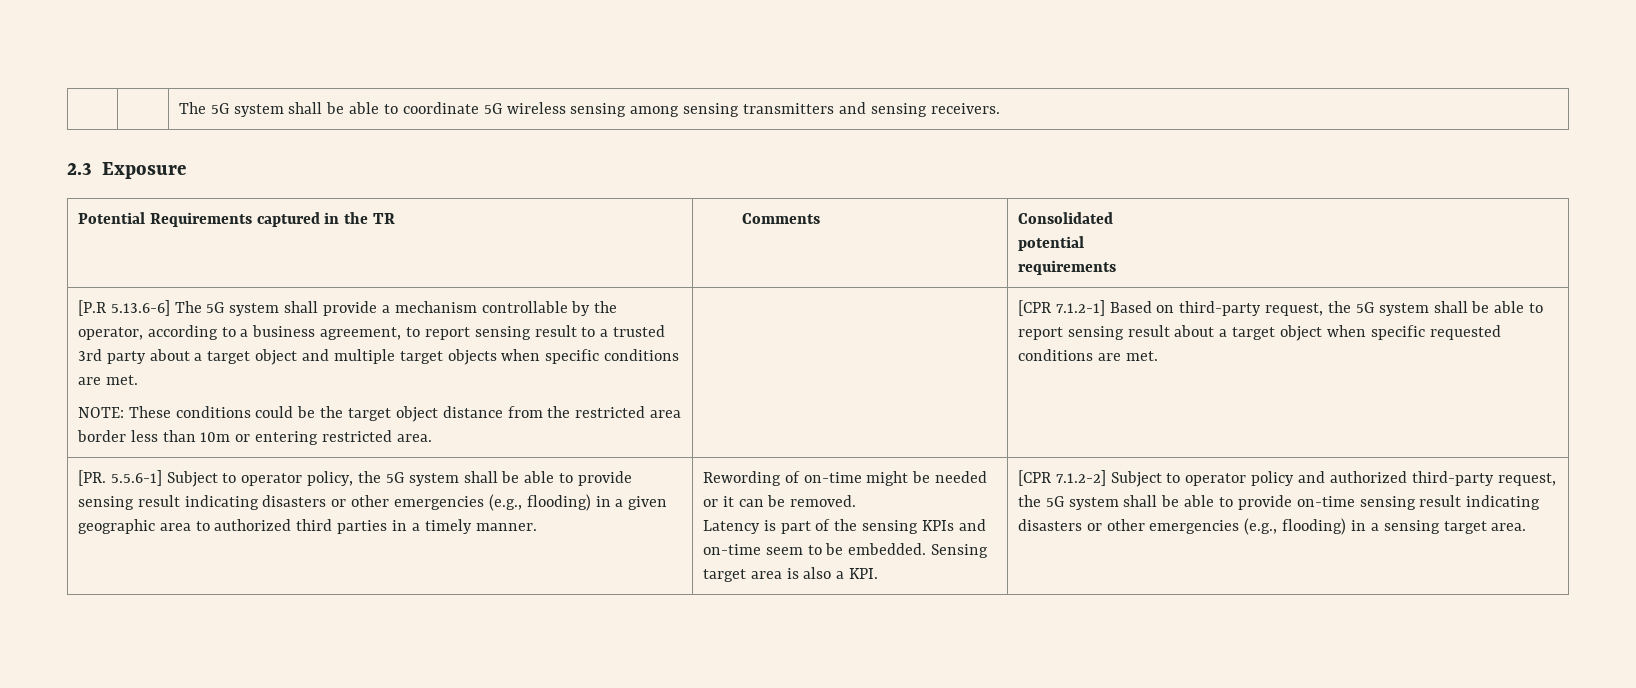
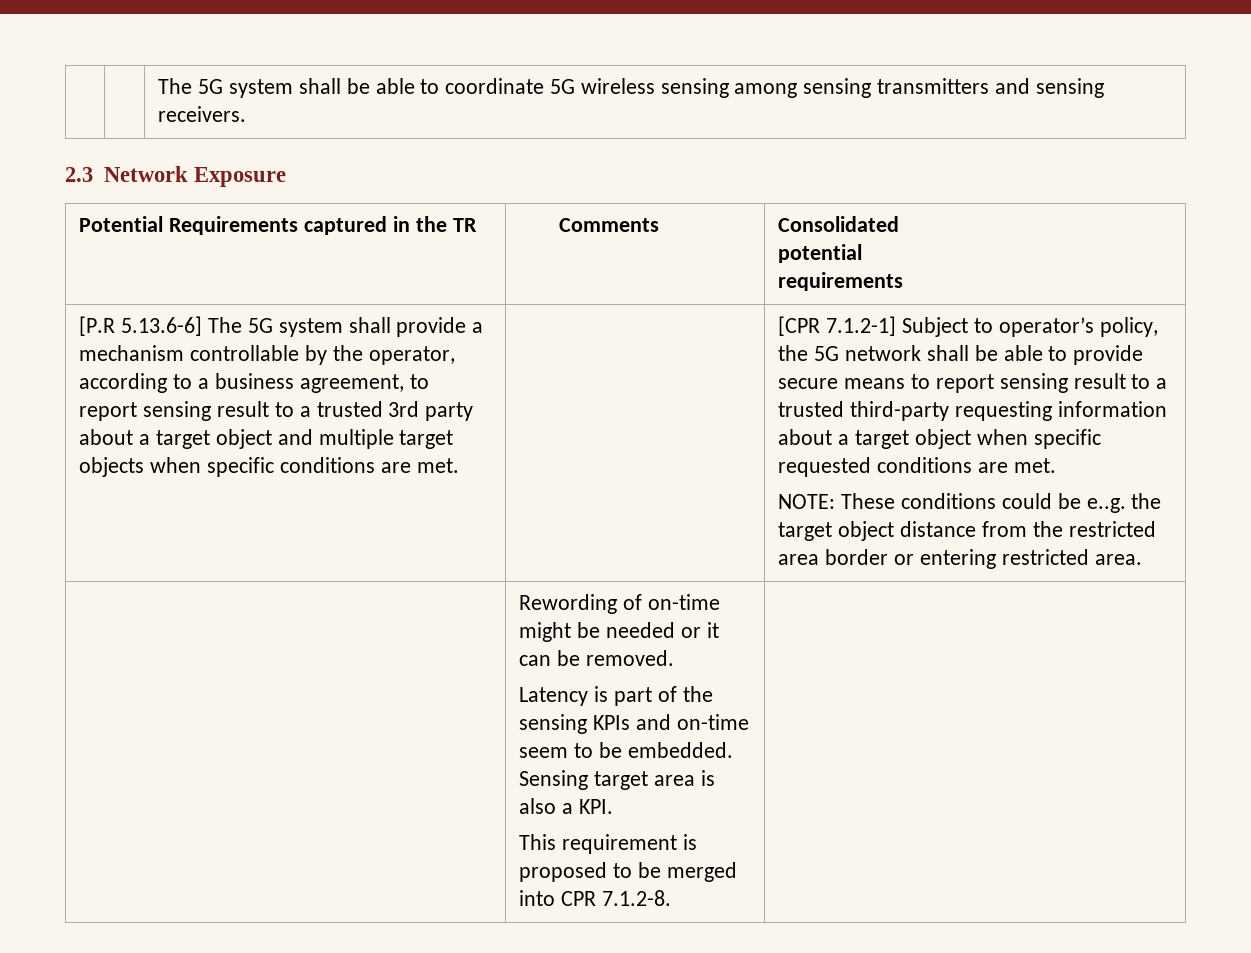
(92, 169) none -> [103,166,188,182] Network
[77,406,682,422] [76,430,432,445] [1017,300,1544,316] [1017,325,1170,340] // NOTE: These conditions could be the target object distance from the restricted area border less than 10m or entering restricted area. | | [CPR 7.1.2-1] Based on third-party request, the 5G system shall be able to report sensing result -> [778,316,1158,337] [778,345,1144,365] [778,373,1168,393] [778,401,1167,421] | | [CPR 7.1.2-1] Subject to operator’s policy, the 5G network shall be able to provide secure means to report sensing result to a trusted third-party requesting information
[77,470,632,487] [77,494,668,511] [77,519,537,534] // [PR. 5.5.6-1] Subject to operator policy, the 5G system shall be able to provide sensing result indicating disasters or other emergencies (e.g., flooding) in a given geographic area to authorized third parties in a timely manner. -> [778,493,1162,513] [778,521,1156,541] [778,549,1142,569] // NOTE: These conditions could be e..g. the target object distance from the restricted area border or entering restricted area. //
[1017,470,1556,487] [1017,495,1541,510] [1017,518,1527,535] | [CPR 7.1.2-2] Subject to operator policy and authorized third-party request, the 5G system shall be able to provide on-time sensing result indicating disasters or other emergencies (e.g., flooding) in a sensing target area. -> [519,834,698,854] [519,862,737,882] [519,890,672,906] // This requirement is proposed to be merged into CPR 7.1.2-8. |

